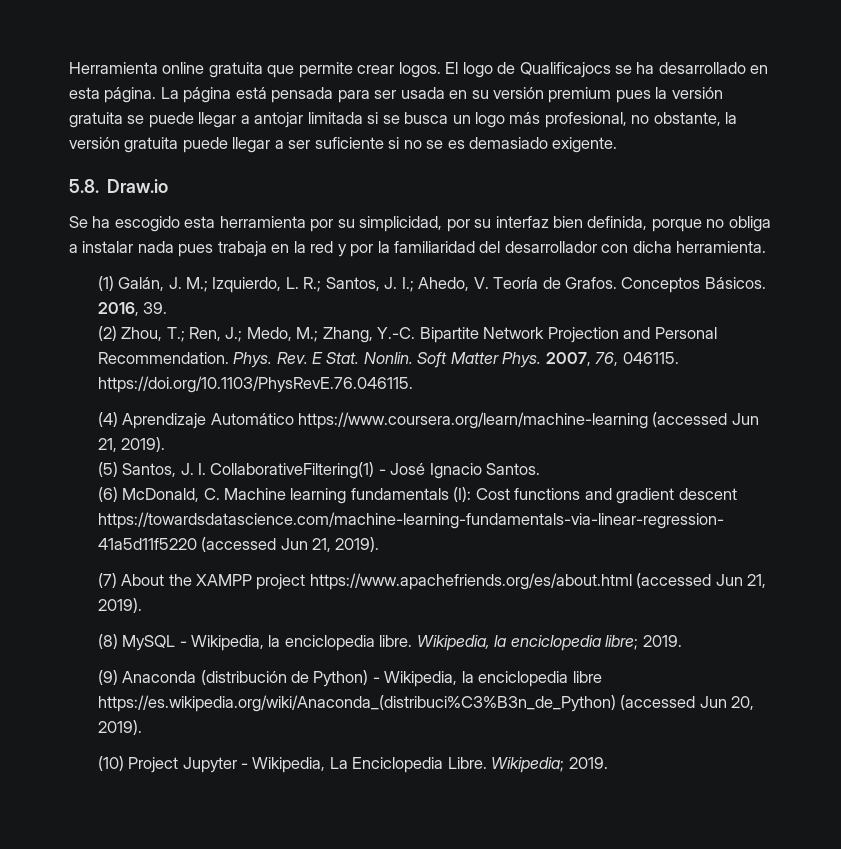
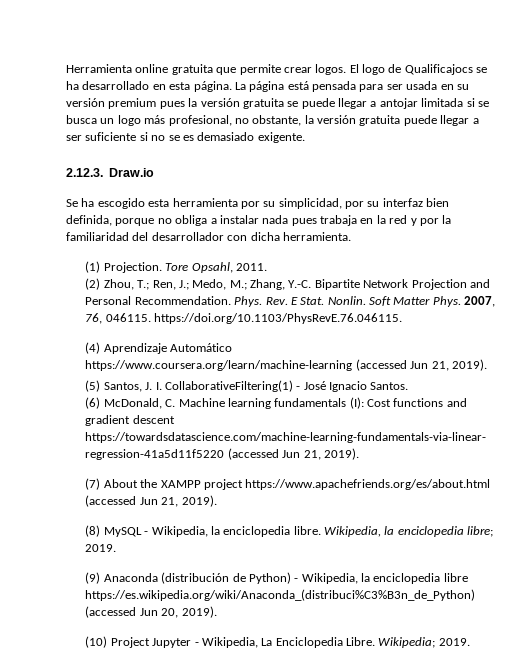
[69,179,99,193] 5.8. -> [66,168,103,177] 2.12.3.
[118,277,766,293] [97,302,168,316] Galán, J. M.; Izquierdo, L. R.; Santos, J. I.; Ahedo, V. Teoría de Grafos. Conceptos Básicos. 2016, 39. -> [103,262,267,273] Projection. Tore Opsahl, 2011.

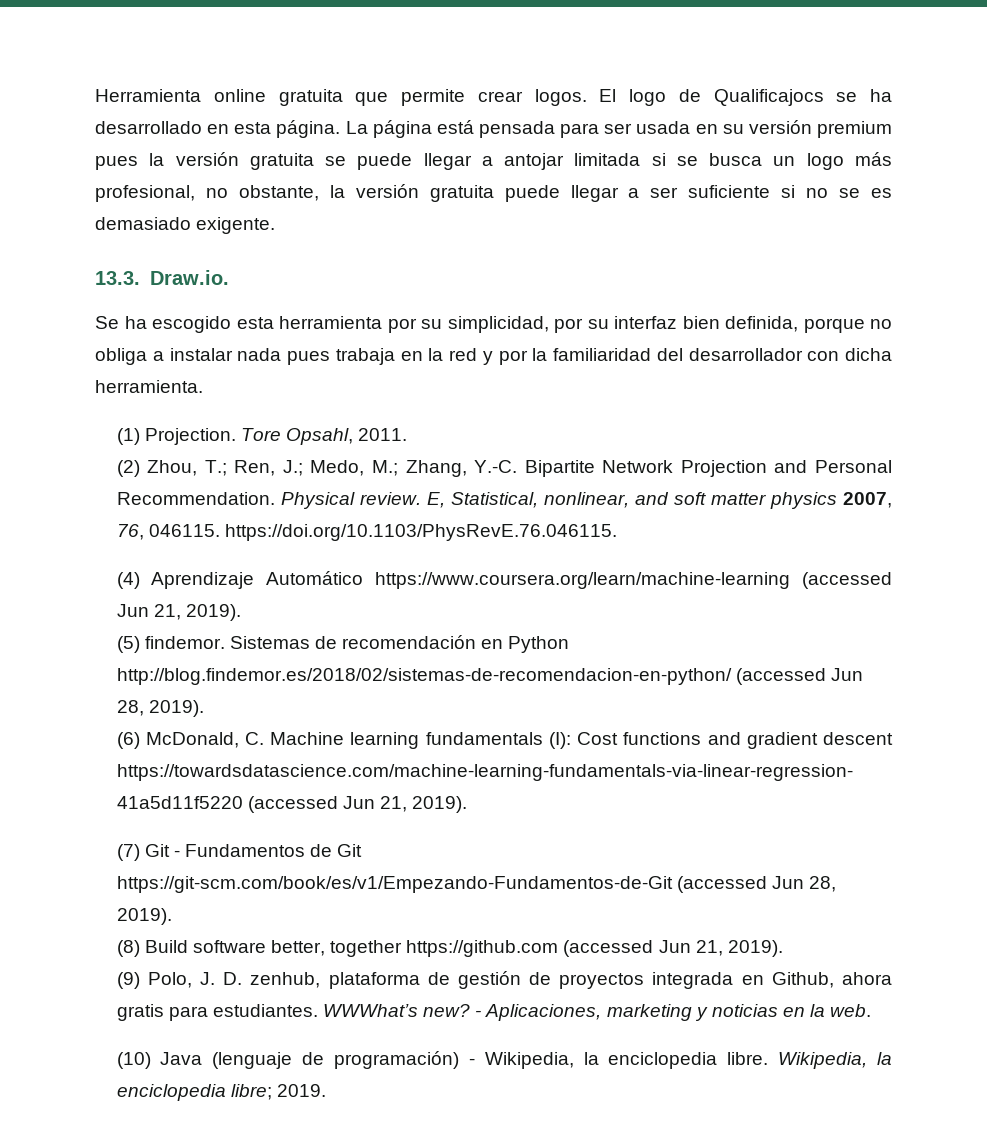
[66,168,155,177] 2.12.3. Draw.io -> [95,270,229,285] 13.3. Draw.io.
[234,296,461,307] Phys. Rev. E Stat. Nonlin. Soft Matter Phys. -> [280,492,837,509] Physical review. E, Statistical, nonlinear, and soft matter physics
[103,380,409,392] Santos, J. I. CollaborativeFiltering(1) - José Ignacio Santos. -> [144,635,570,653] [116,668,863,685] [116,700,204,717] findemor. Sistemas de recomendación en Python http://blog.findemor.es/2018/02/sistemas-de-recomendacion-en-python/ (accessed Jun 28, 2019).
[103,479,491,490] [85,495,217,507] [85,525,142,537] About the XAMPP project https://www.apachefriends.org/es/about.html (accessed Jun 21, 2019). // (8) MySQL -> [144,844,363,857] [116,876,836,893] [116,908,172,925] [116,940,783,957] [116,971,893,989] [116,1004,872,1021] [116,1051,460,1069] Git - Fundamentos de Git https://git-scm.com/book/es/v1/Empezando-Fundamentos-de-Git (accessed Jun 28, 2019). // (8) Build software better, together https://github.com (accessed Jun 21, 2019). // (9) Polo, J. D. zenhub, plataforma de gestión de proyectos integrada en Github, ahora gratis para estudiantes. WWWhat’s new? - Aplicaciones, marketing y noticias en la web. // (10) Java (lenguaje de programación)
[85,572,468,584] [85,589,476,601] [85,606,217,618] [85,636,470,648] // (9) Anaconda (distribución de Python) - Wikipedia, la enciclopedia libre https://es.wikipedia.org/wiki/Anaconda_(distribuci%C3%B3n_de_Python) (accessed Jun 20, 2019). // (10) Project Jupyter - Wikipedia, La Enciclopedia Libre. Wikipedia; 2019. -> (326, 1090) none

